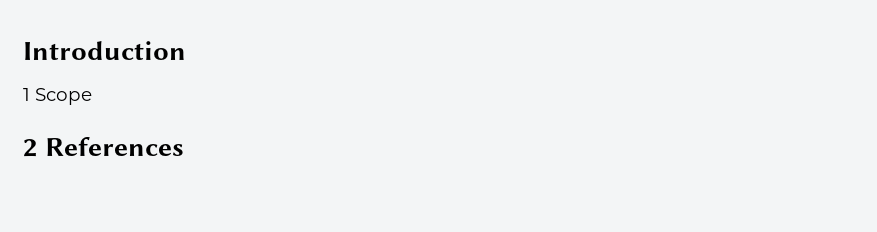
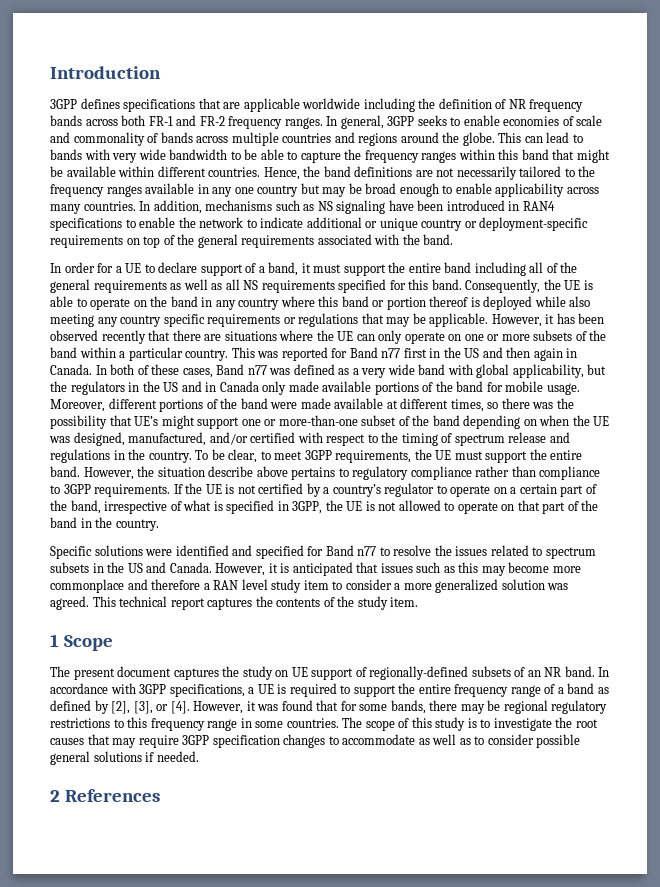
[23,88,92,105] 1 Scope -> [50,98,584,112] [50,115,603,129] [50,132,583,146] [50,149,610,163] [50,166,596,180] [50,183,599,197] [50,200,555,214] [50,217,589,231] [50,234,454,248] [50,262,578,276] [50,279,593,293] [50,296,591,310] [50,313,605,327] [50,330,607,344] [50,347,578,361] [50,364,607,378] [50,381,580,395] [50,398,574,412] [50,415,610,429] [49,432,570,446] [50,449,583,463] [50,466,601,480] [50,483,597,497] [50,500,599,514] [50,517,159,531] [50,545,596,559] [50,562,581,576] [50,579,569,593] [50,596,419,610] [50,634,113,651] [50,666,610,680] [50,683,609,697] [50,700,608,714] [50,717,598,731] [50,734,581,748] [50,751,199,765] 3GPP defines specifications that are applicable worldwide including the definition of NR frequency bands across both FR-1 and FR-2 frequency ranges. In general, 3GPP seeks to enable economies of scale and commonality of bands across multiple countries and regions around the globe. This can lead to bands with very wide bandwidth to be able to capture the frequency ranges within this band that might be available within different countries. Hence, the band definitions are not necessarily tailored to the frequency ranges available in any one country but may be broad enough to enable applicability across many countries. In addition, mechanisms such as NS signaling have been introduced in RAN4 specifications to enable the network to indicate additional or unique country or deployment-specific requirements on top of the general requirements associated with the band. // In order for a UE to declare support of a band, it must support the entire band including all of the general requirements as well as all NS requirements specified for this band. Consequently, the UE is able to operate on the band in any country where this band or portion thereof is deployed while also meeting any country specific requirements or regulations that may be applicable. However, it has been observed recently that there are situations where the UE can only operate on one or more subsets of the band within a particular country. This was reported for Band n77 first in the US and then again in Canada. In both of these cases, Band n77 was defined as a very wide band with global applicability, but the regulators in the US and in Canada only made available portions of the band for mobile usage. Moreover, different portions of the band were made available at different times, so there was the possibility that UE’s might support one or more-than-one subset of the band depending on when the UE was designed, manufactured, and/or certified with respect to the timing of spectrum release and regulations in the country. To be clear, to meet 3GPP requirements, the UE must support the entire band. However, the situation describe above pertains to regulatory compliance rather than compliance to 3GPP requirements. If the UE is not certified by a country’s regulator to operate on a certain part of the band, irrespective of what is specified in 3GPP, the UE is not allowed to operate on that part of the band in the country. // Specific solutions were identified and specified for Band n77 to resolve the issues related to spectrum subsets in the US and Canada. However, it is anticipated that issues such as this may become more commonplace and therefore a RAN level study item to consider a more generalized solution was agreed. This technical report captures the contents of the study item. // 1 Scope // The present document captures the study on UE support of regionally-defined subsets of an NR band. In accordance with 3GPP specifications, a UE is required to support the entire frequency range of a band as defined by [2], [3], or [4]. However, it was found that for some bands, there may be regional regulatory restrictions to this frequency range in some countries. The scope of this study is to investigate the root causes that may require 3GPP specification changes to accommodate as well as to consider possible general solutions if needed.

